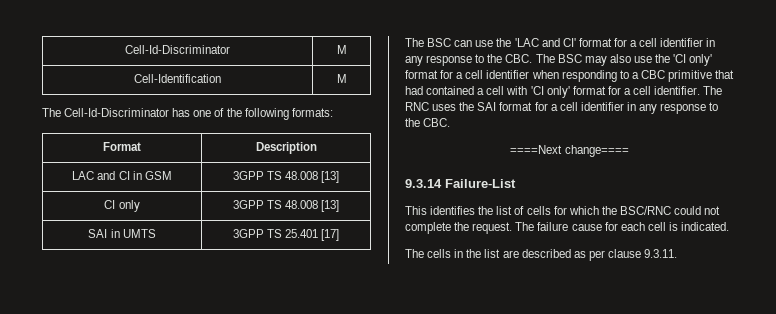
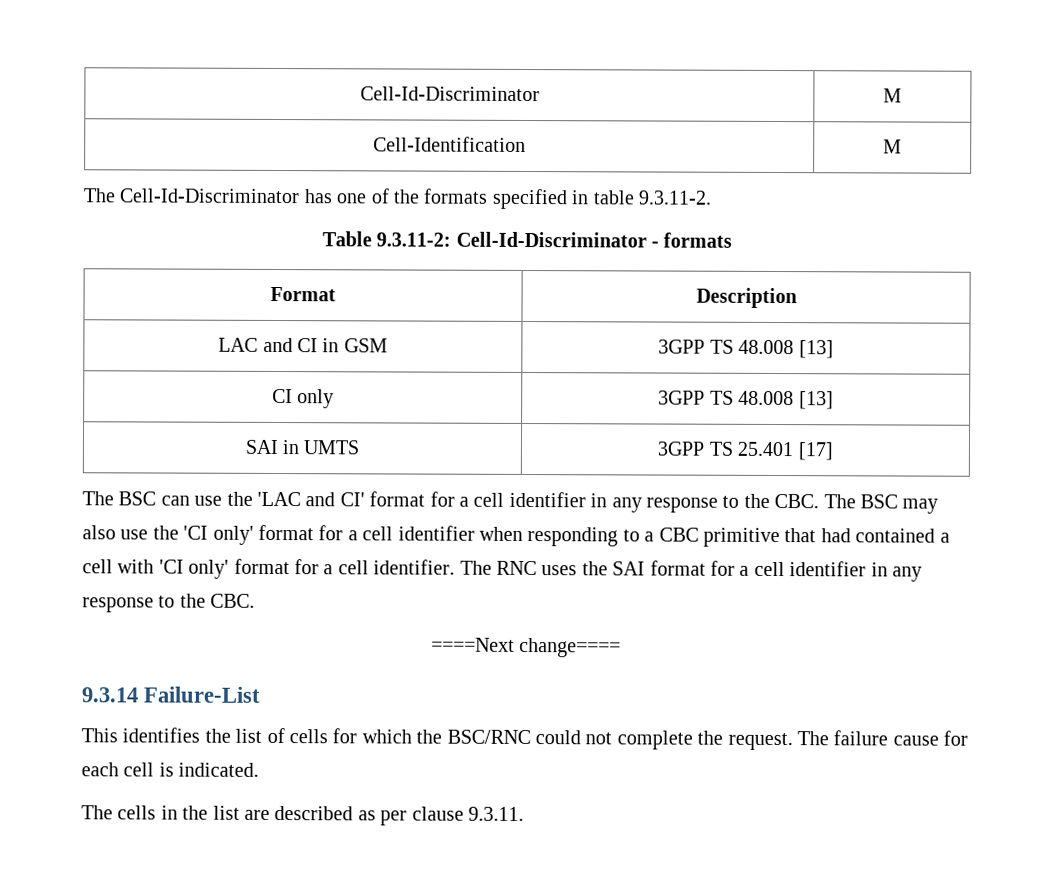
[244,108,333,120] following formats: -> [423,188,711,210] [321,231,733,248] formats specified in table 9.3.11-2. // Table 9.3.11-2: Cell-Id-Discriminator - formats

